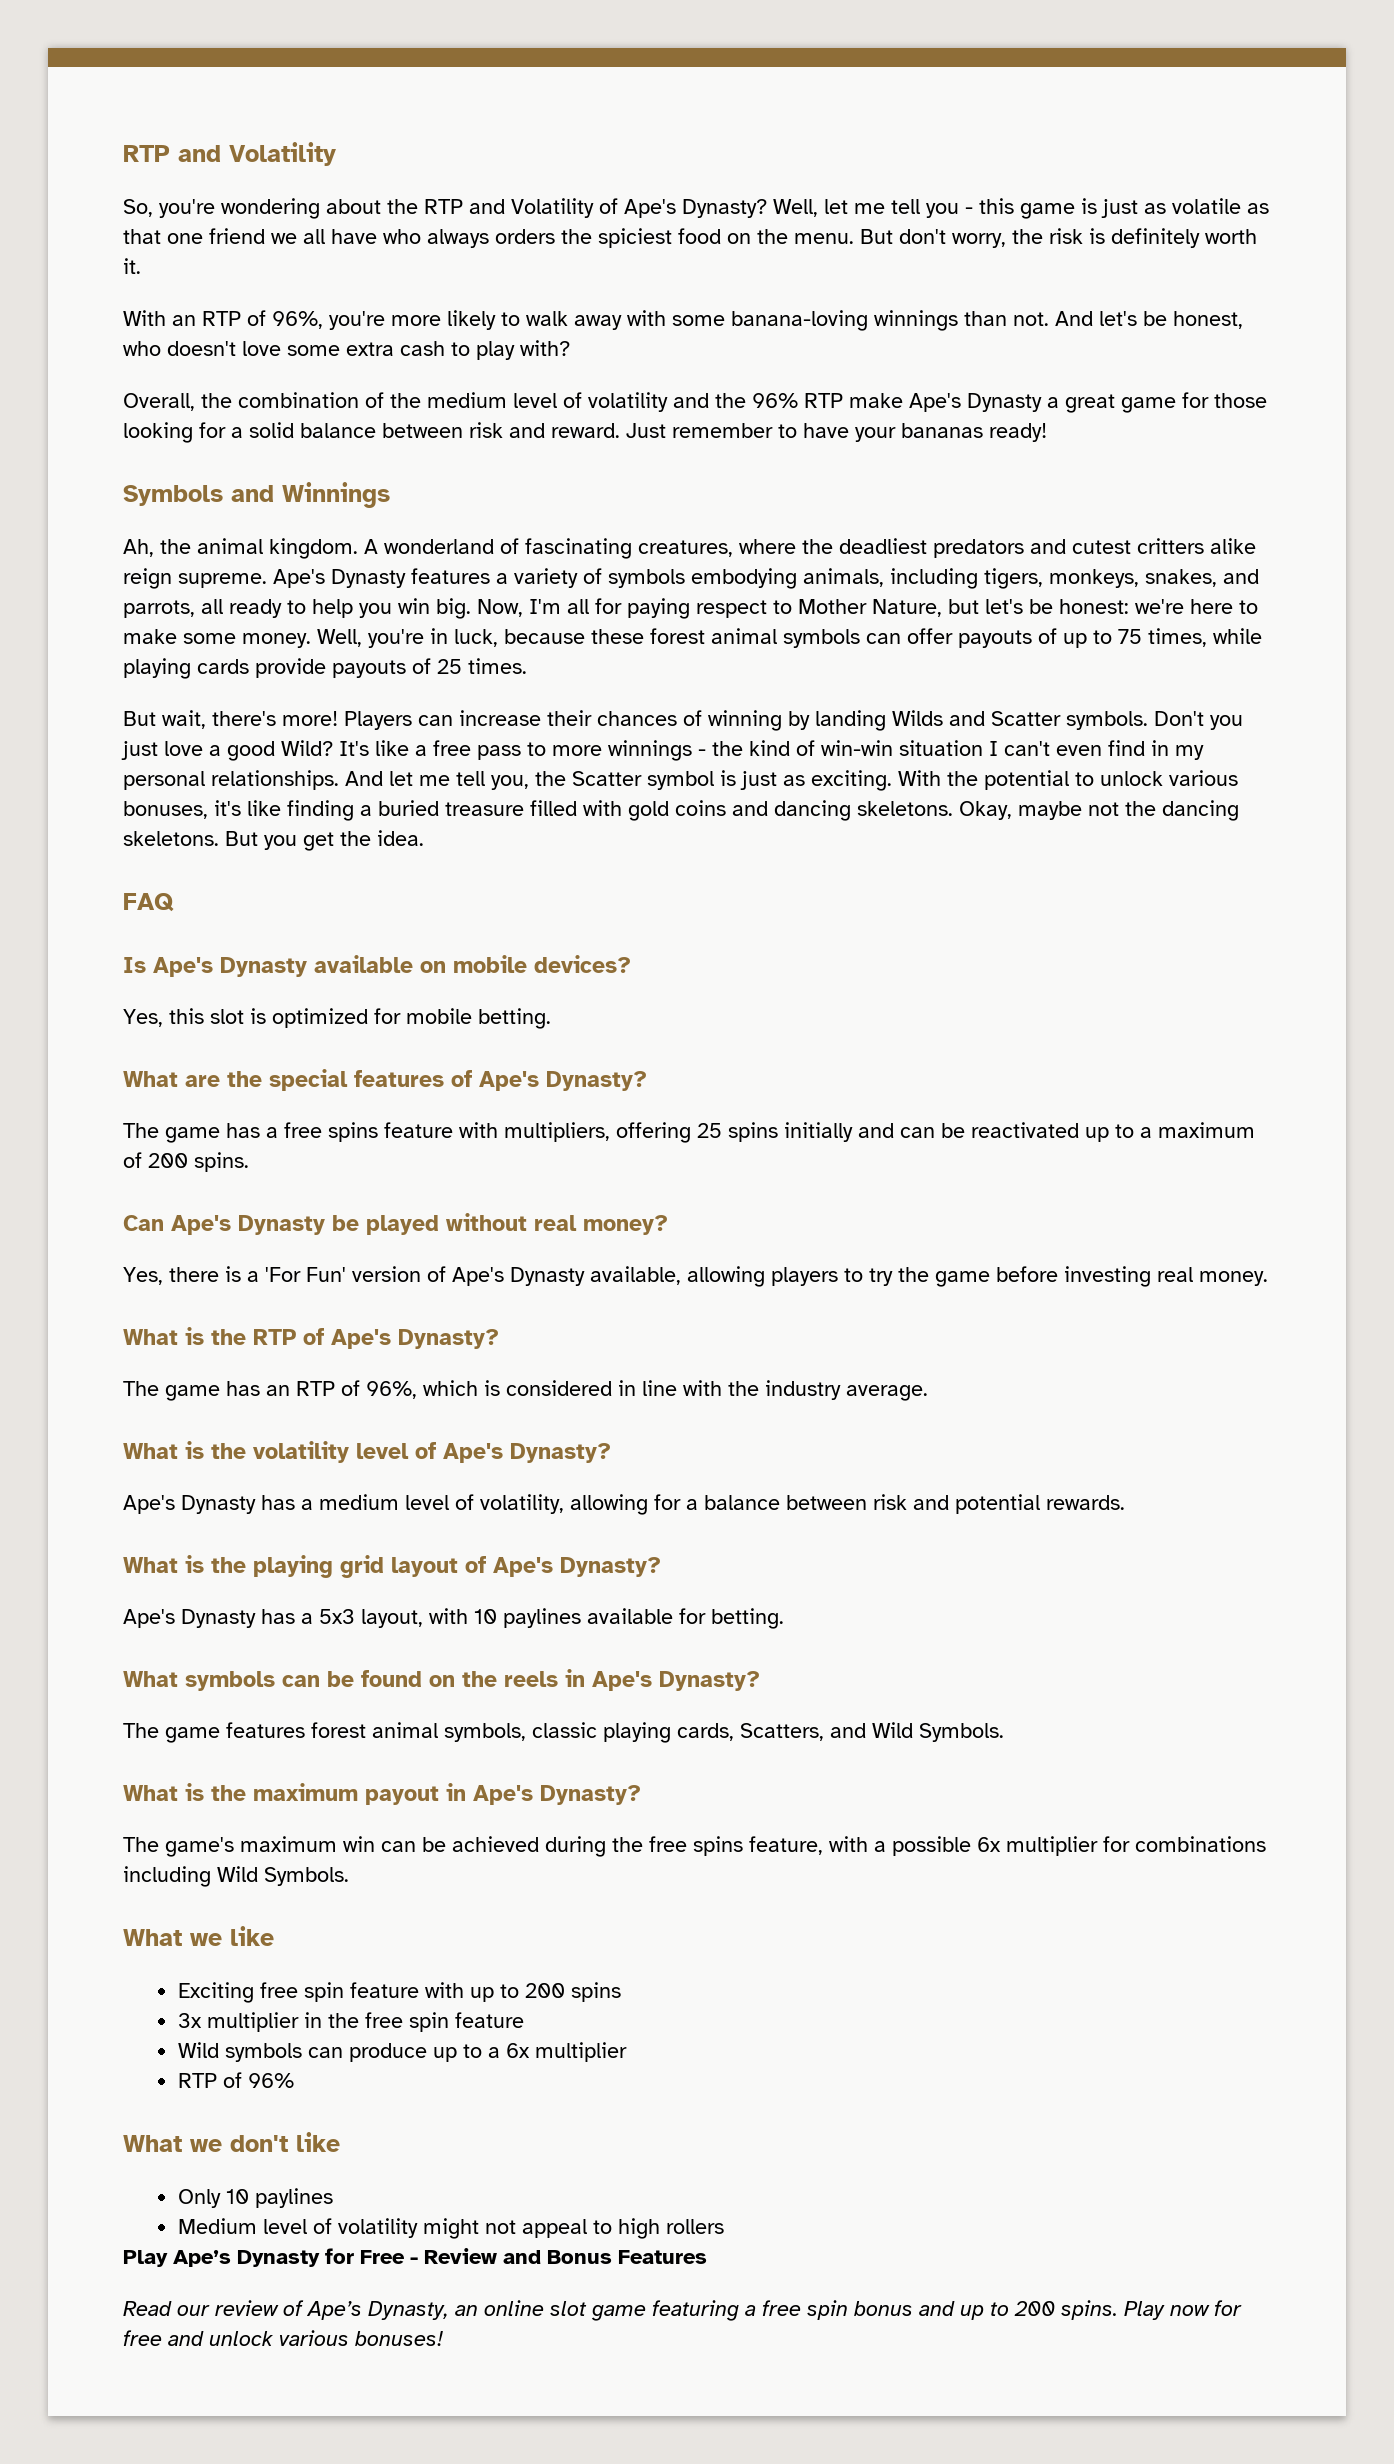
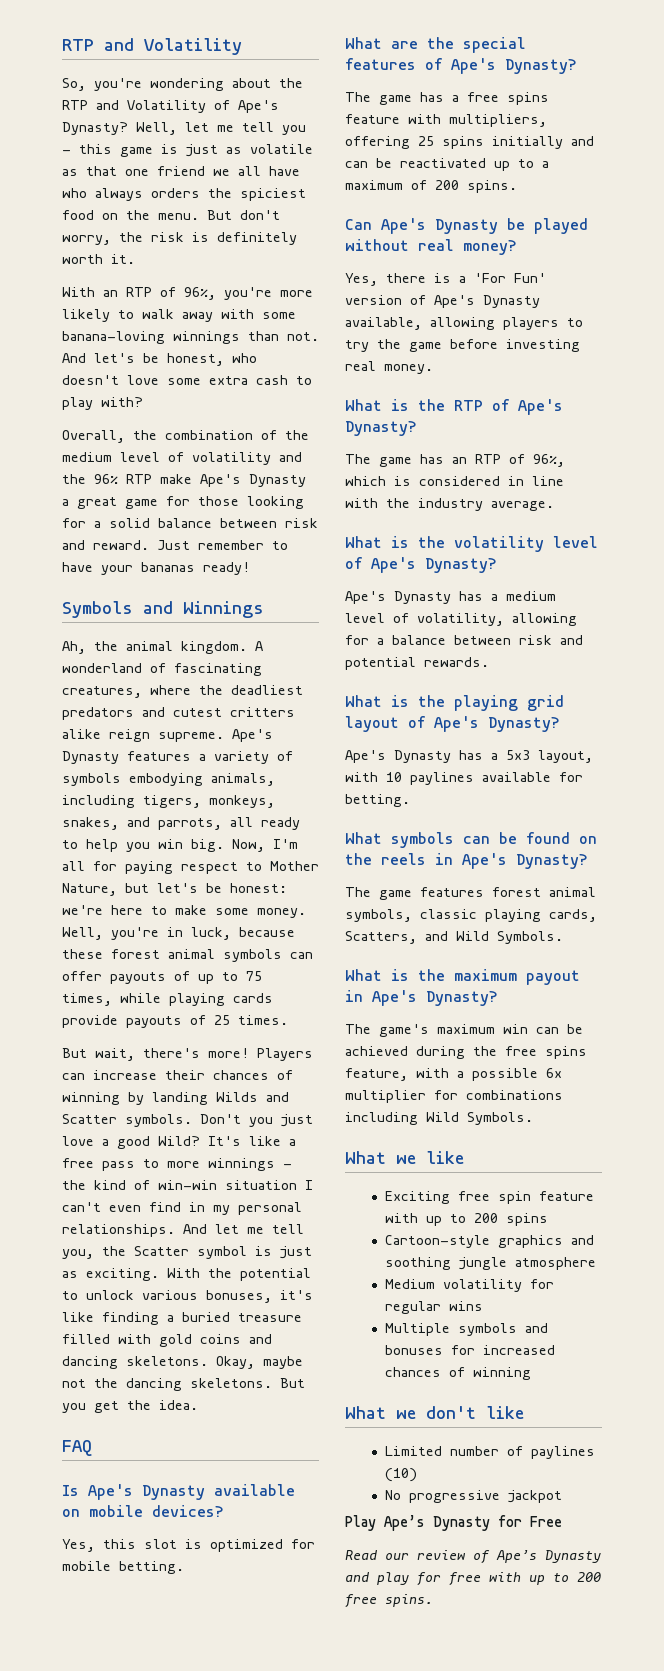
[177,2012,524,2032] [177,2042,627,2062] [177,2072,294,2088] [123,2132,340,2152] [177,2188,333,2208] [177,2218,724,2239] 3x multiplier in the free spin feature // Wild symbols can produce up to a 6x multiplier // RTP of 96% // What we don't like // Only 10 paylines // Medium level of volatility might not appeal to high rollers -> [384,1235,594,1248] [384,1257,596,1270] [384,1279,554,1292] [384,1301,483,1314] [384,1323,548,1336] [384,1345,555,1355] [384,1367,531,1380] [345,1406,524,1419] [384,1446,595,1459] [384,1468,417,1482] [384,1490,562,1503] Cartoon-style graphics and soothing jungle atmosphere // Medium volatility for regular wins // Multiple symbols and bonuses for increased chances of winning // What we don't like // Limited number of paylines (10) // No progressive jackpot
[410,2248,707,2264] - Review and Bonus Features -> (562, 1521) none
[368,2300,1242,2321] [123,2330,443,2346] Dynasty, an online slot game featuring a free spin bonus and up to 200 spins. Play now for free and unlock various bonuses! -> [545,1550,601,1563] [345,1572,601,1586] [345,1594,433,1608] Dynasty and play for free with up to 200 free spins.

